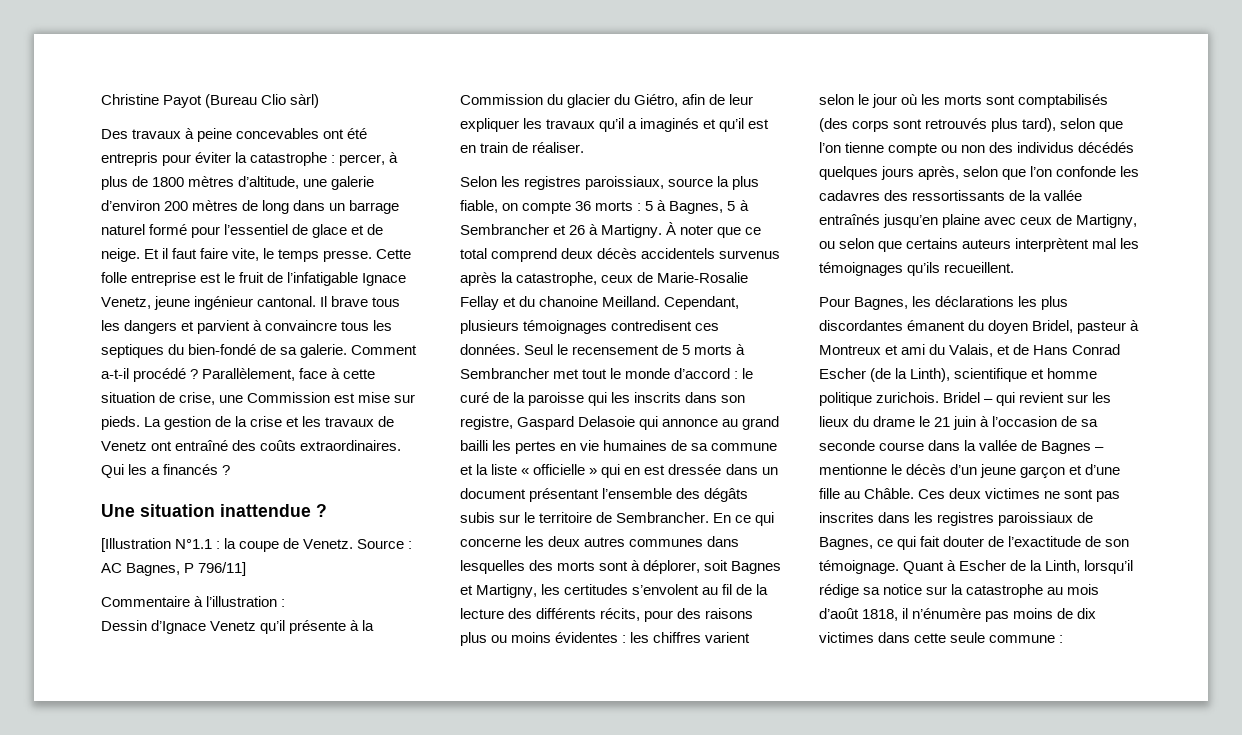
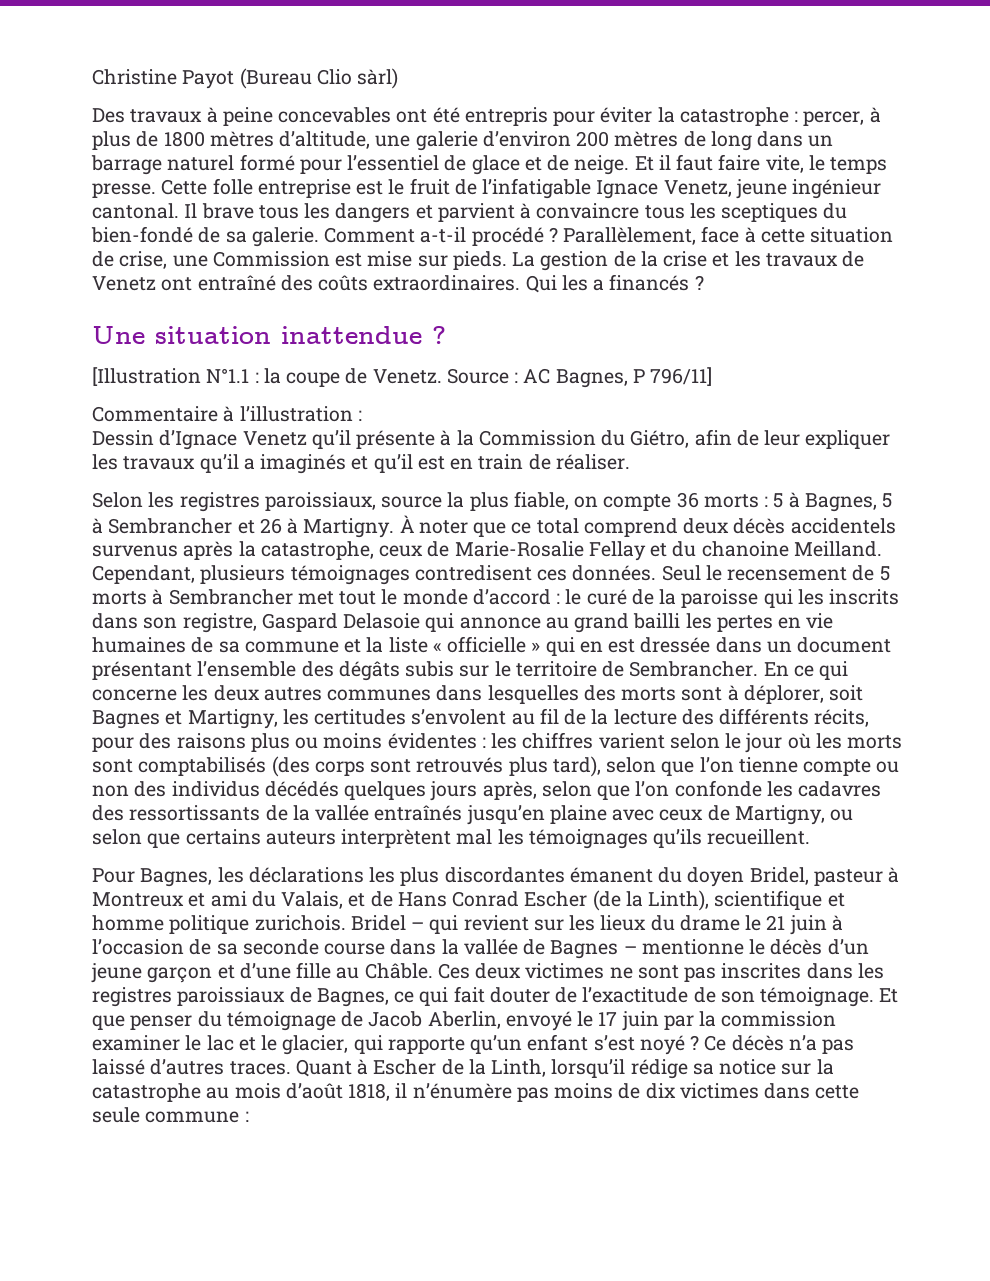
[101,344,164,358] septiques -> [721,203,819,222] sceptiques
[567,94,631,108] glacier du -> (626, 438) none
(899, 567) none -> [879,988,899,1003] [92,1011,837,1031] [92,1034,855,1055] [92,1059,291,1075] Et que penser du témoignage de Jacob Aberlin, envoyé le 17 juin par la commission examiner le lac et le glacier, qui rapporte qu’un enfant s’est noyé ? Ce décès n’a pas laissé d’autres traces.

